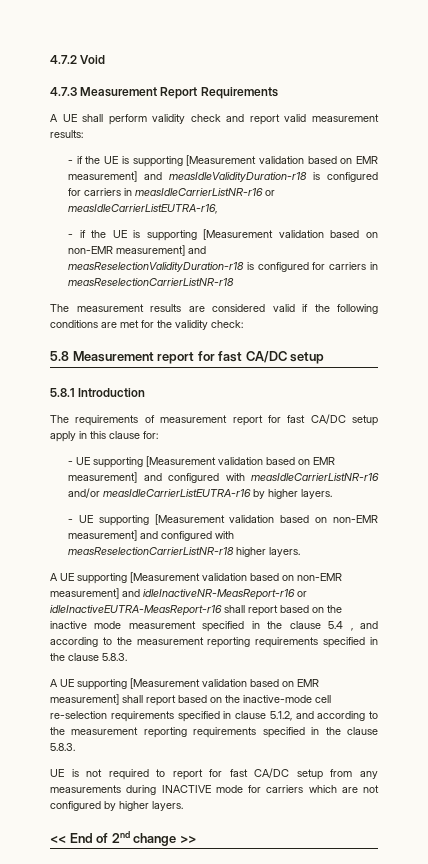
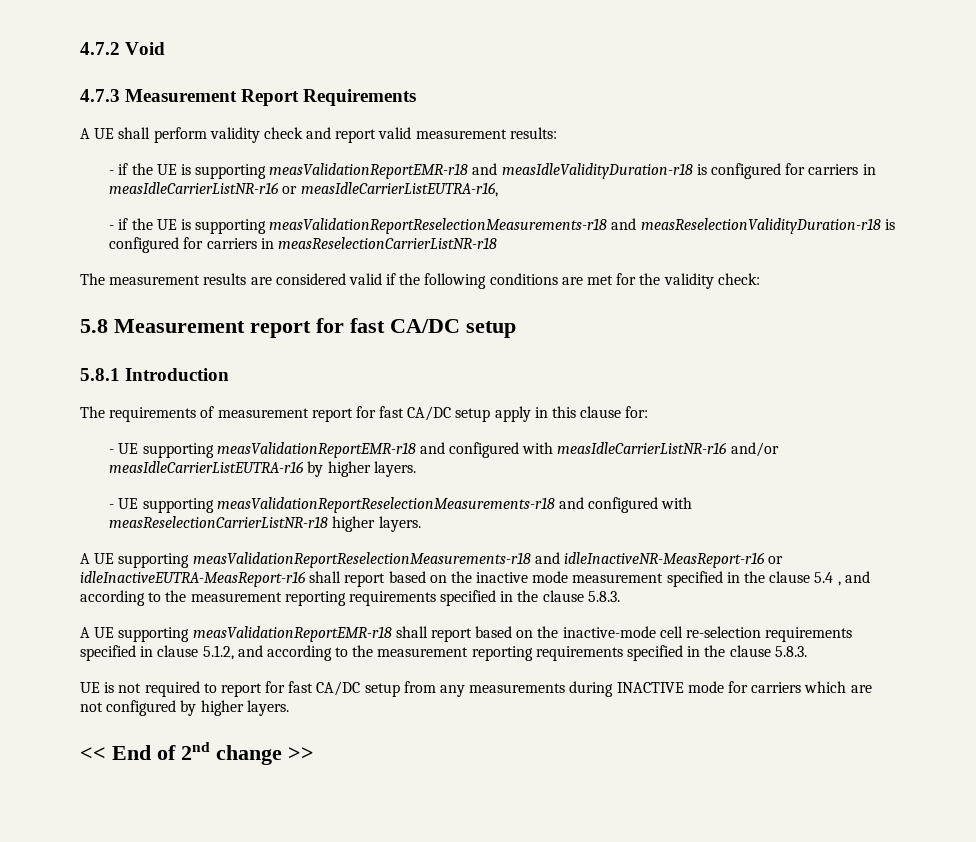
[186,155,378,166] [68,171,138,182] [Measurement validation based on EMR measurement] -> [269,163,469,179] measValidationReportEMR-r18
[203,229,378,240] [68,245,186,256] [Measurement validation based on non-EMR measurement] -> [269,218,608,234] measValidationReportReselectionMeasurements-r18
[146,456,336,467] [68,472,138,483] [Measurement validation based on EMR measurement] -> [216,442,416,458] measValidationReportEMR-r18
[154,514,378,525] [68,530,138,541] [Measurement validation based on non-EMR measurement] -> [216,497,555,513] measValidationReportReselectionMeasurements-r18
[130,572,342,583] [50,588,119,599] [Measurement validation based on non-EMR measurement] -> [192,552,531,568] measValidationReportReselectionMeasurements-r18
[130,678,319,689] [50,694,119,705] [Measurement validation based on EMR measurement] -> [192,626,392,642] measValidationReportEMR-r18

